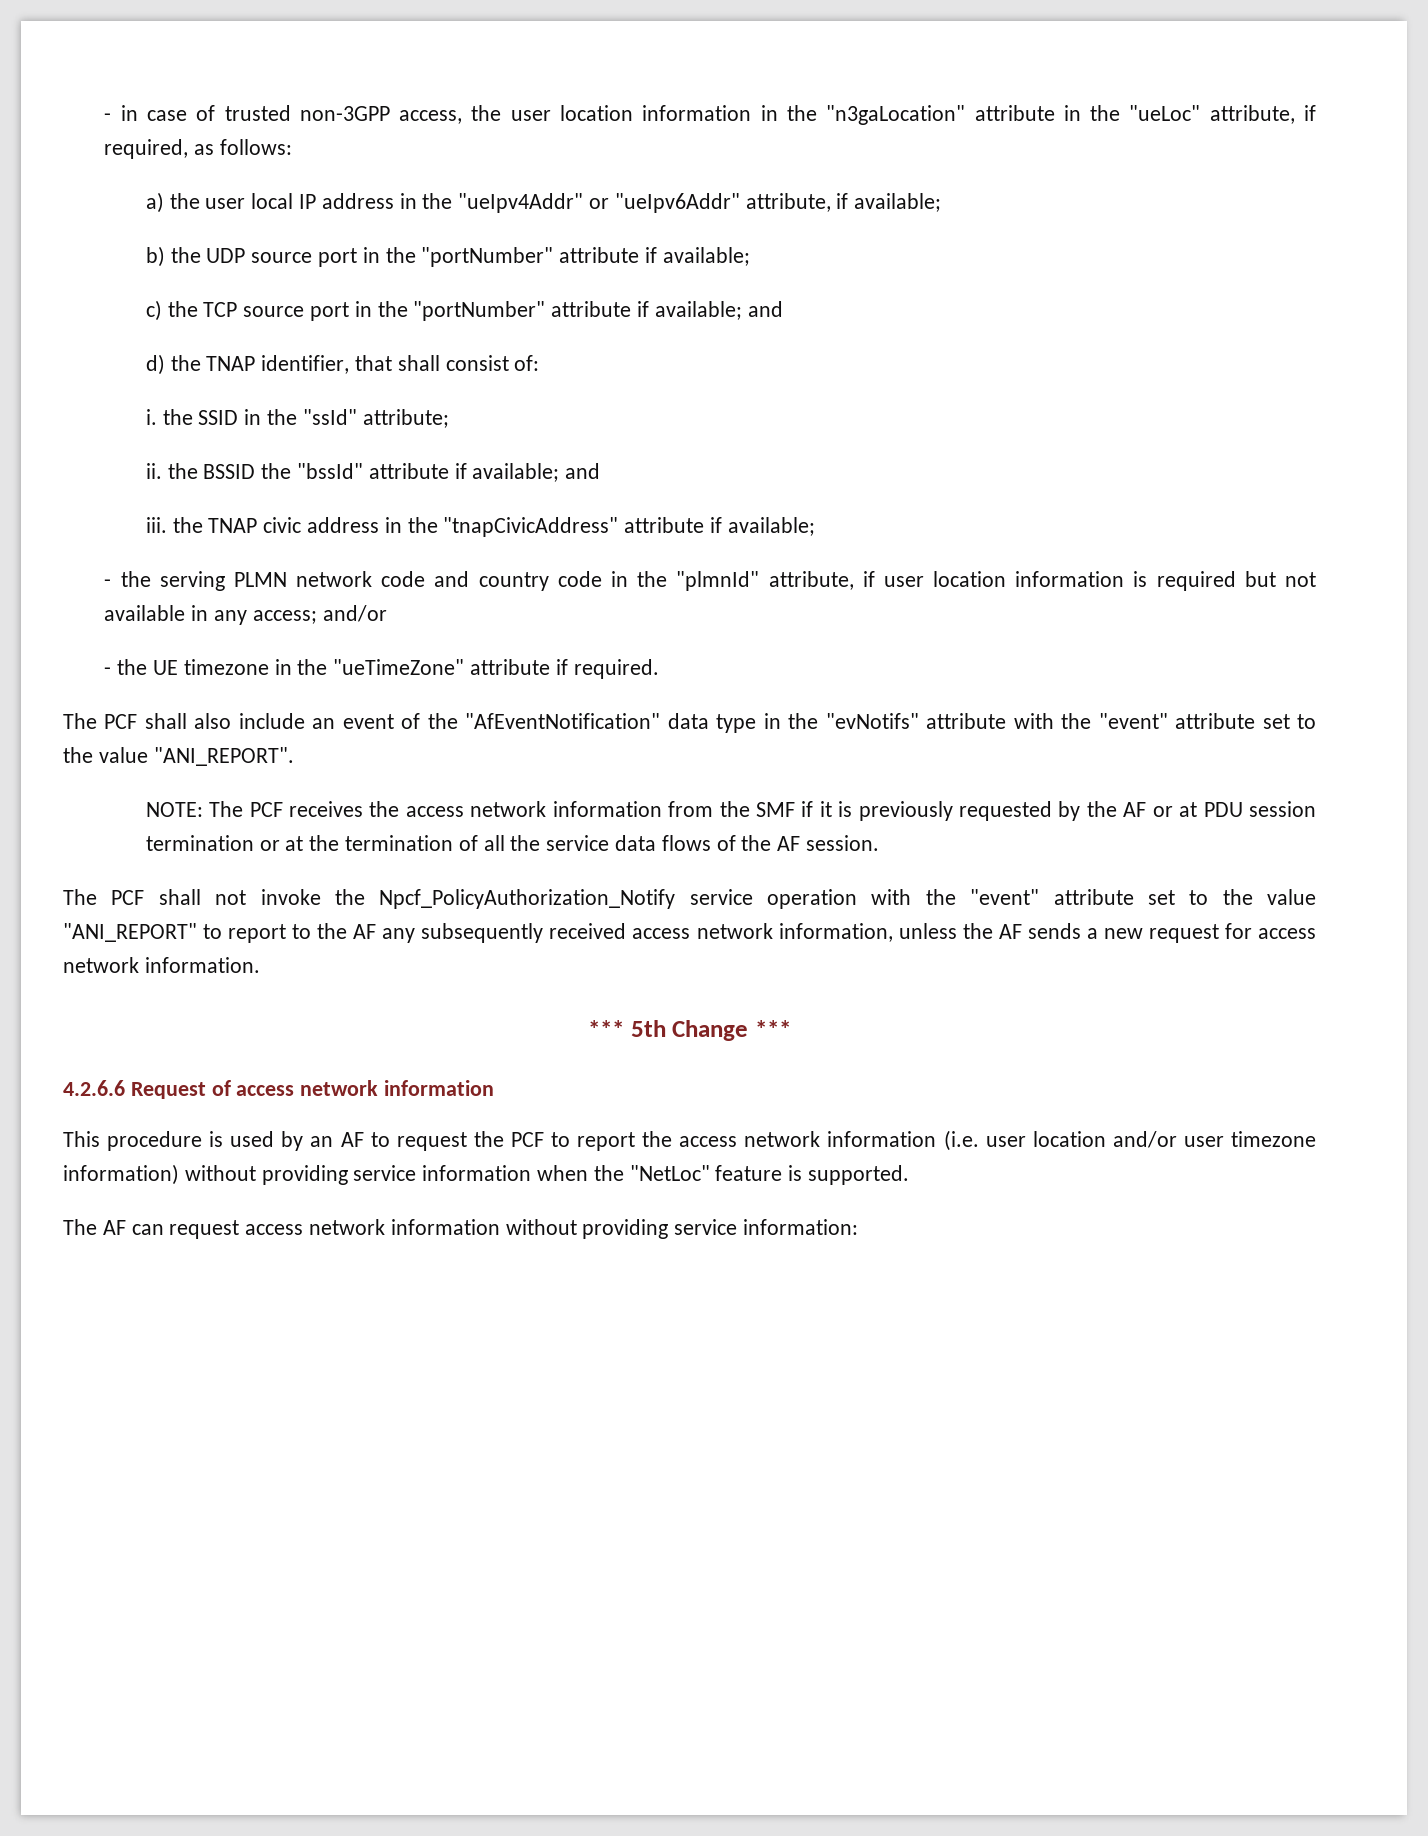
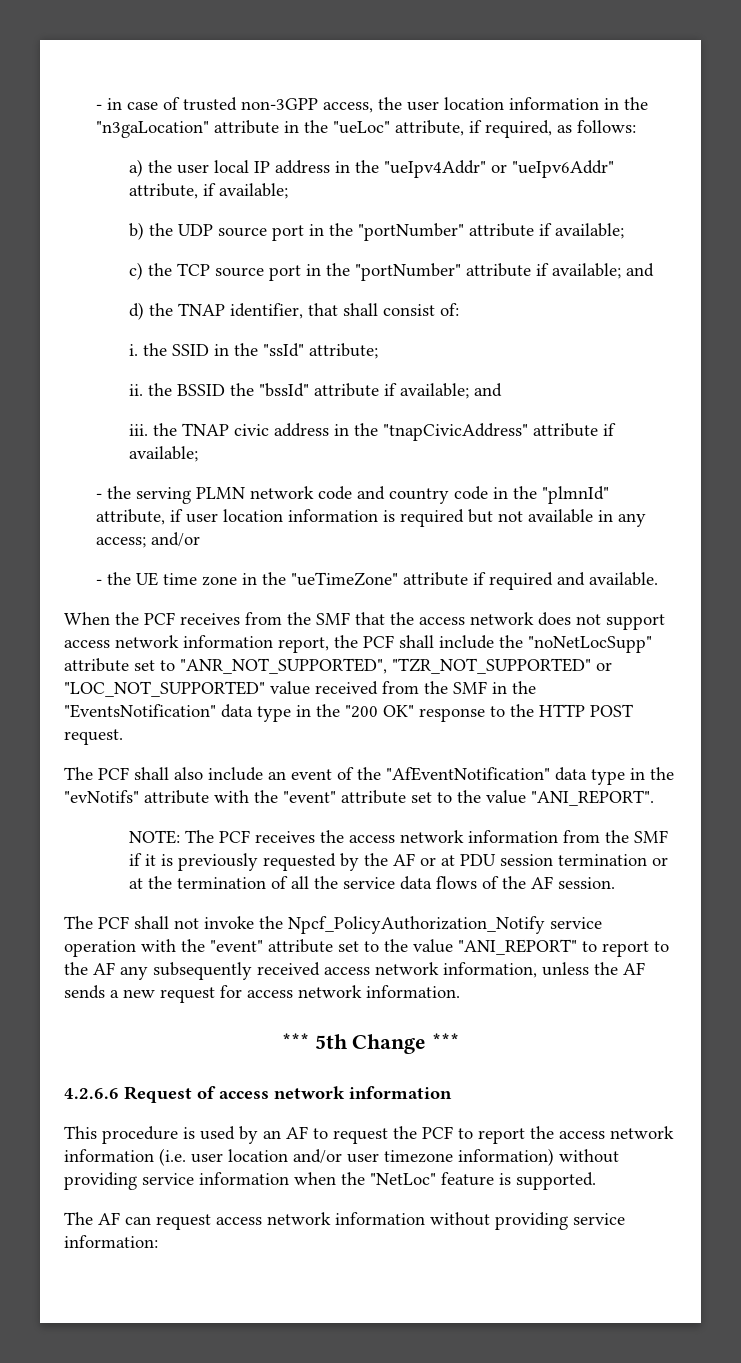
[183,659,269,675] timezone -> [163,573,238,586] time zone
[573,659,659,679] required. -> [489,572,659,590] [64,612,665,630] [64,635,652,653] [64,658,612,674] [64,681,536,697] [64,704,633,722] [64,729,123,745] required and available. // When the PCF receives from the SMF that the access network does not support access network information report, the PCF shall include the "noNetLocSupp" attribute set to "ANR_NOT_SUPPORTED", "TZR_NOT_SUPPORTED" or "LOC_NOT_SUPPORTED" value received from the SMF in the "EventsNotification" data type in the "200 OK" response to the HTTP POST request.

